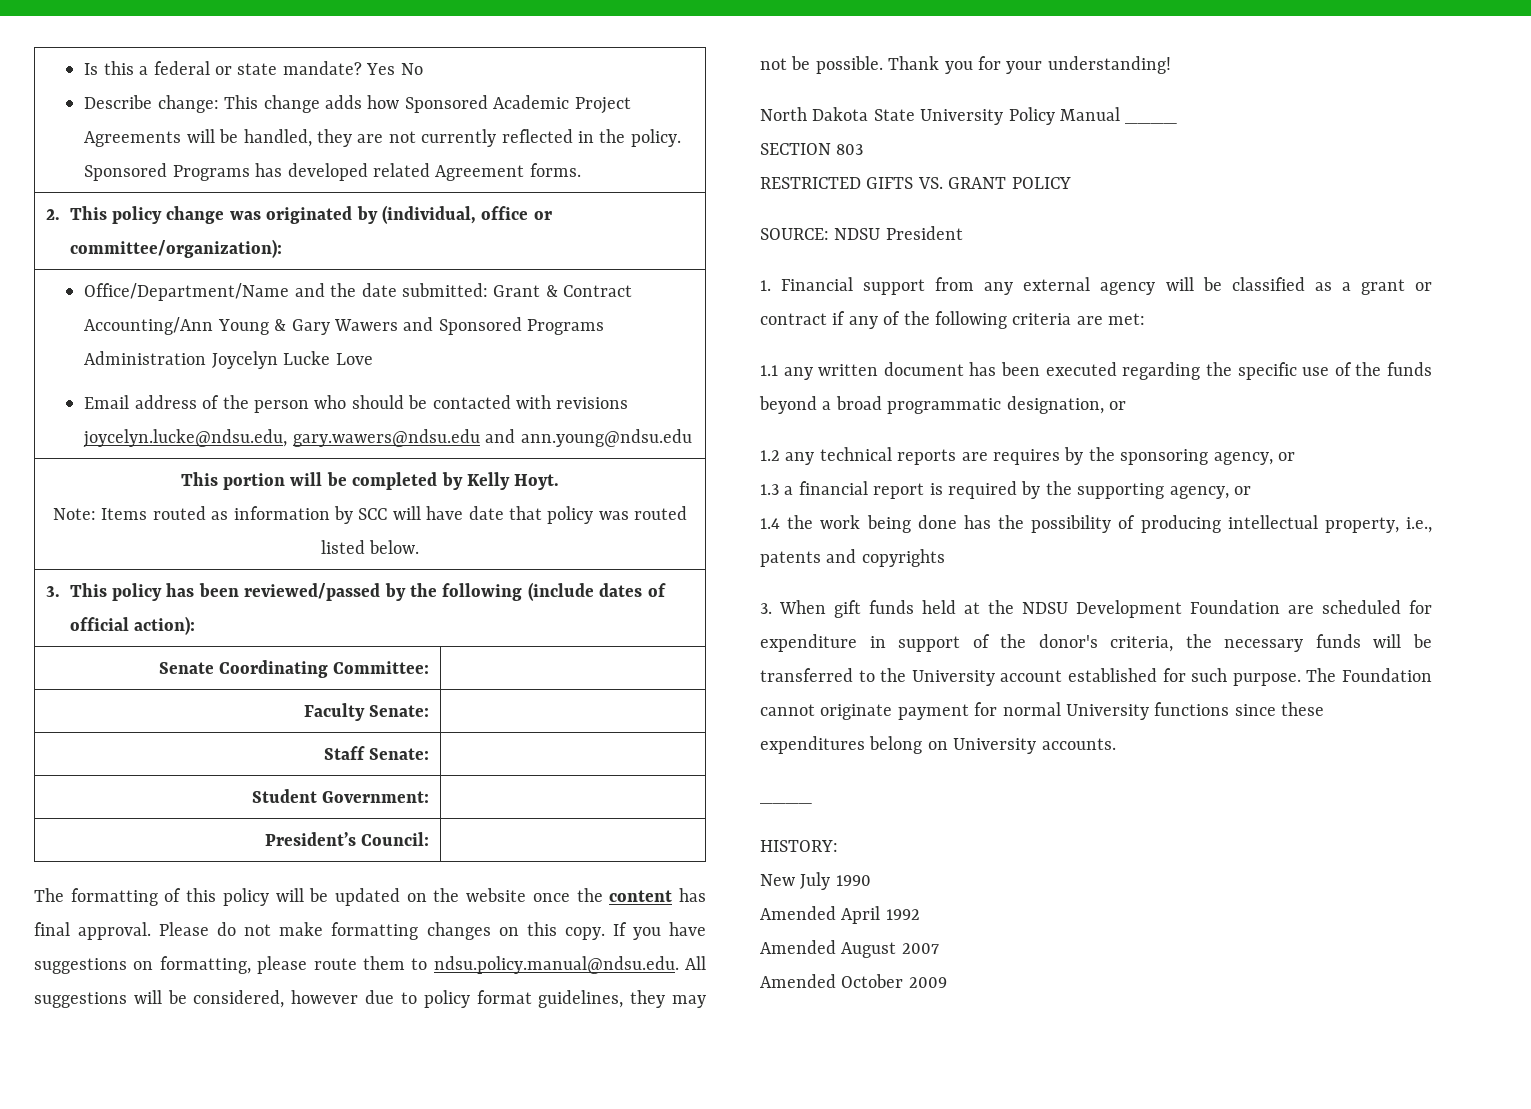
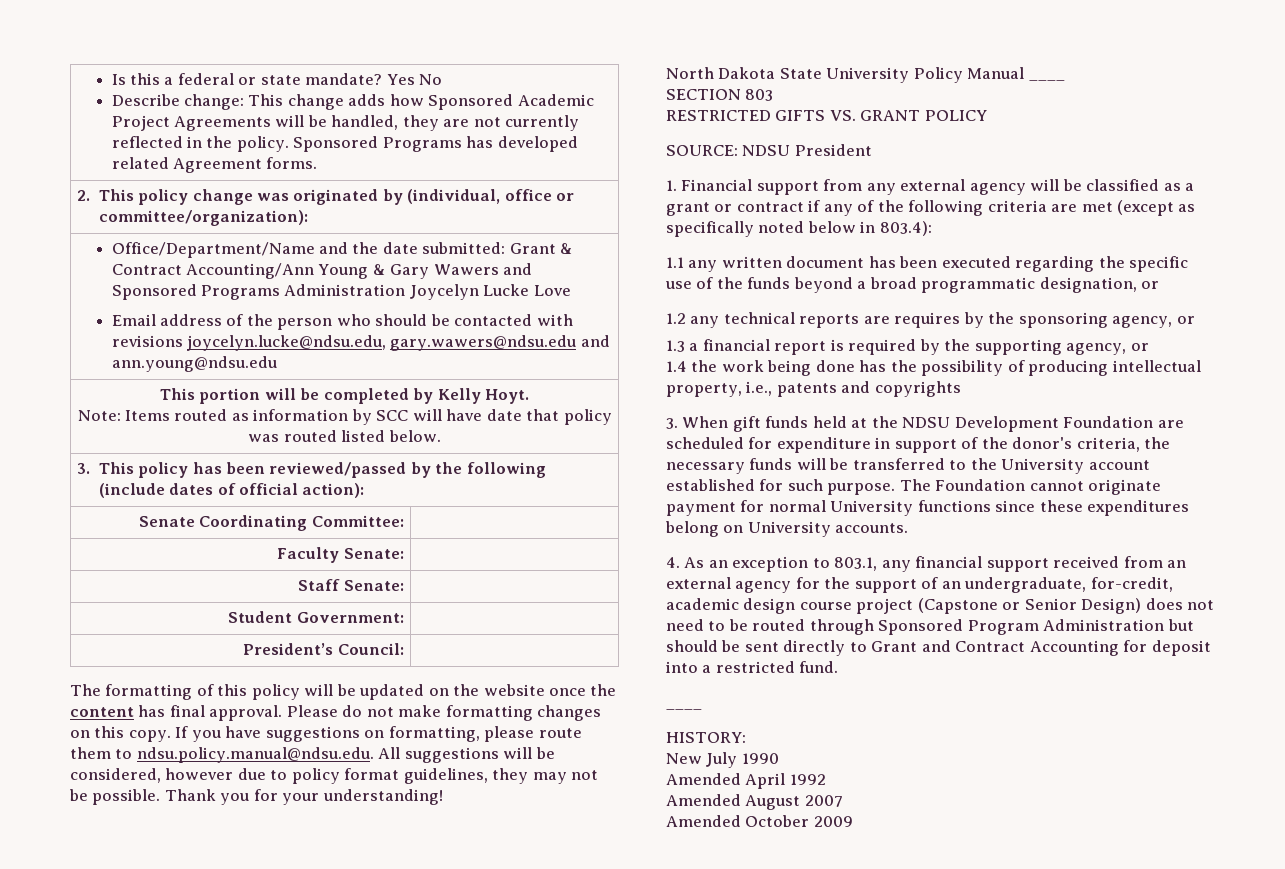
[1108,313,1146,325] met: -> [1081,200,1196,216] [666,221,932,237] met (except as specifically noted below in 803.4):
(1116, 744) none -> [666,556,1187,572] [666,577,1173,593] [666,598,1215,614] [666,619,1194,635] [666,640,1211,656] [666,661,839,673] // 4. As an exception to 803.1, any financial support received from an external agency for the support of an undergraduate, for-credit, academic design course project (Capstone or Senior Design) does not need to be routed through Sponsored Program Administration but should be sent directly to Grant and Contract Accounting for deposit into a restricted fund.

